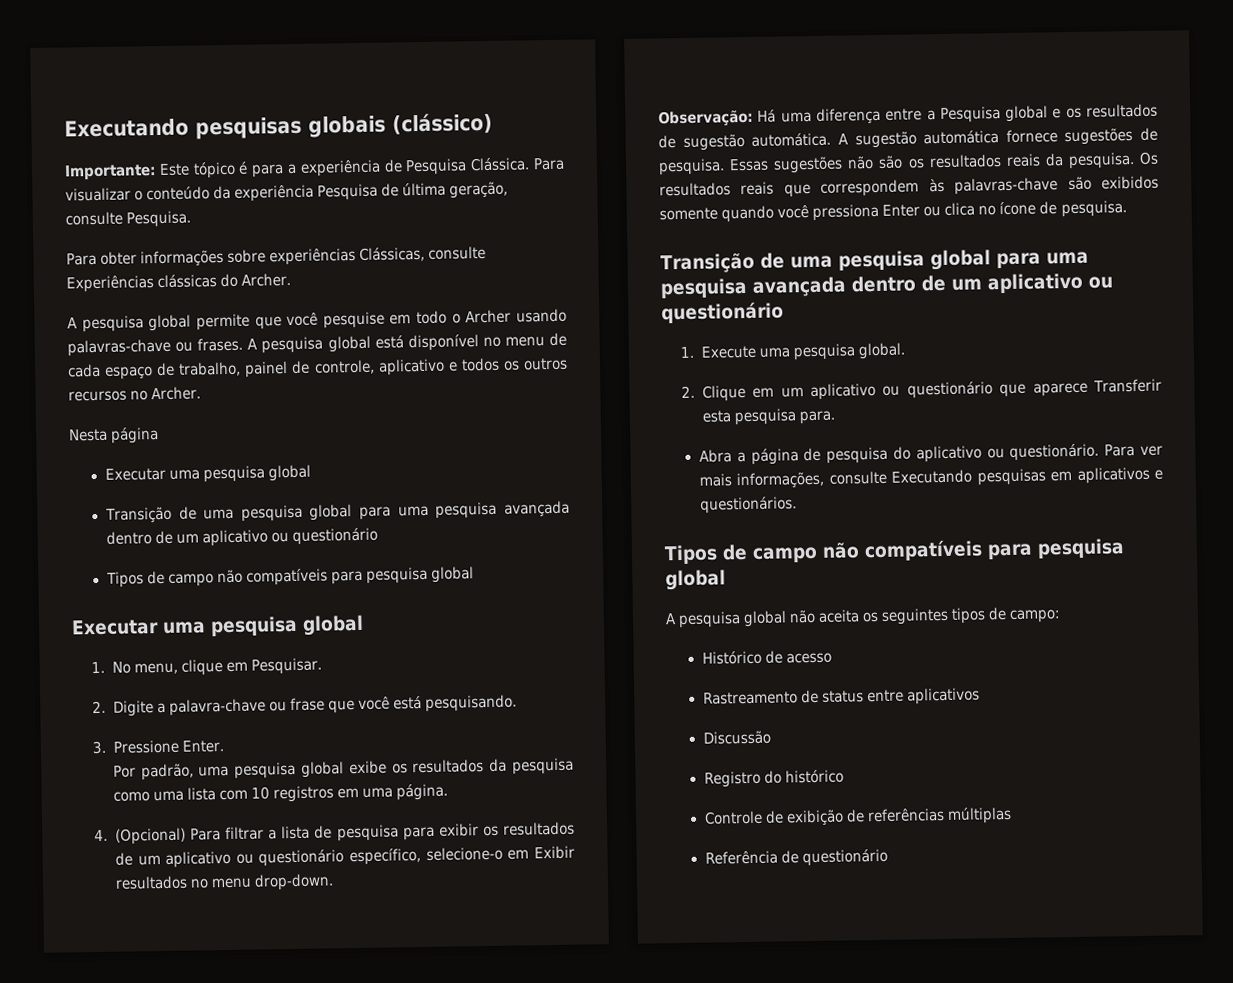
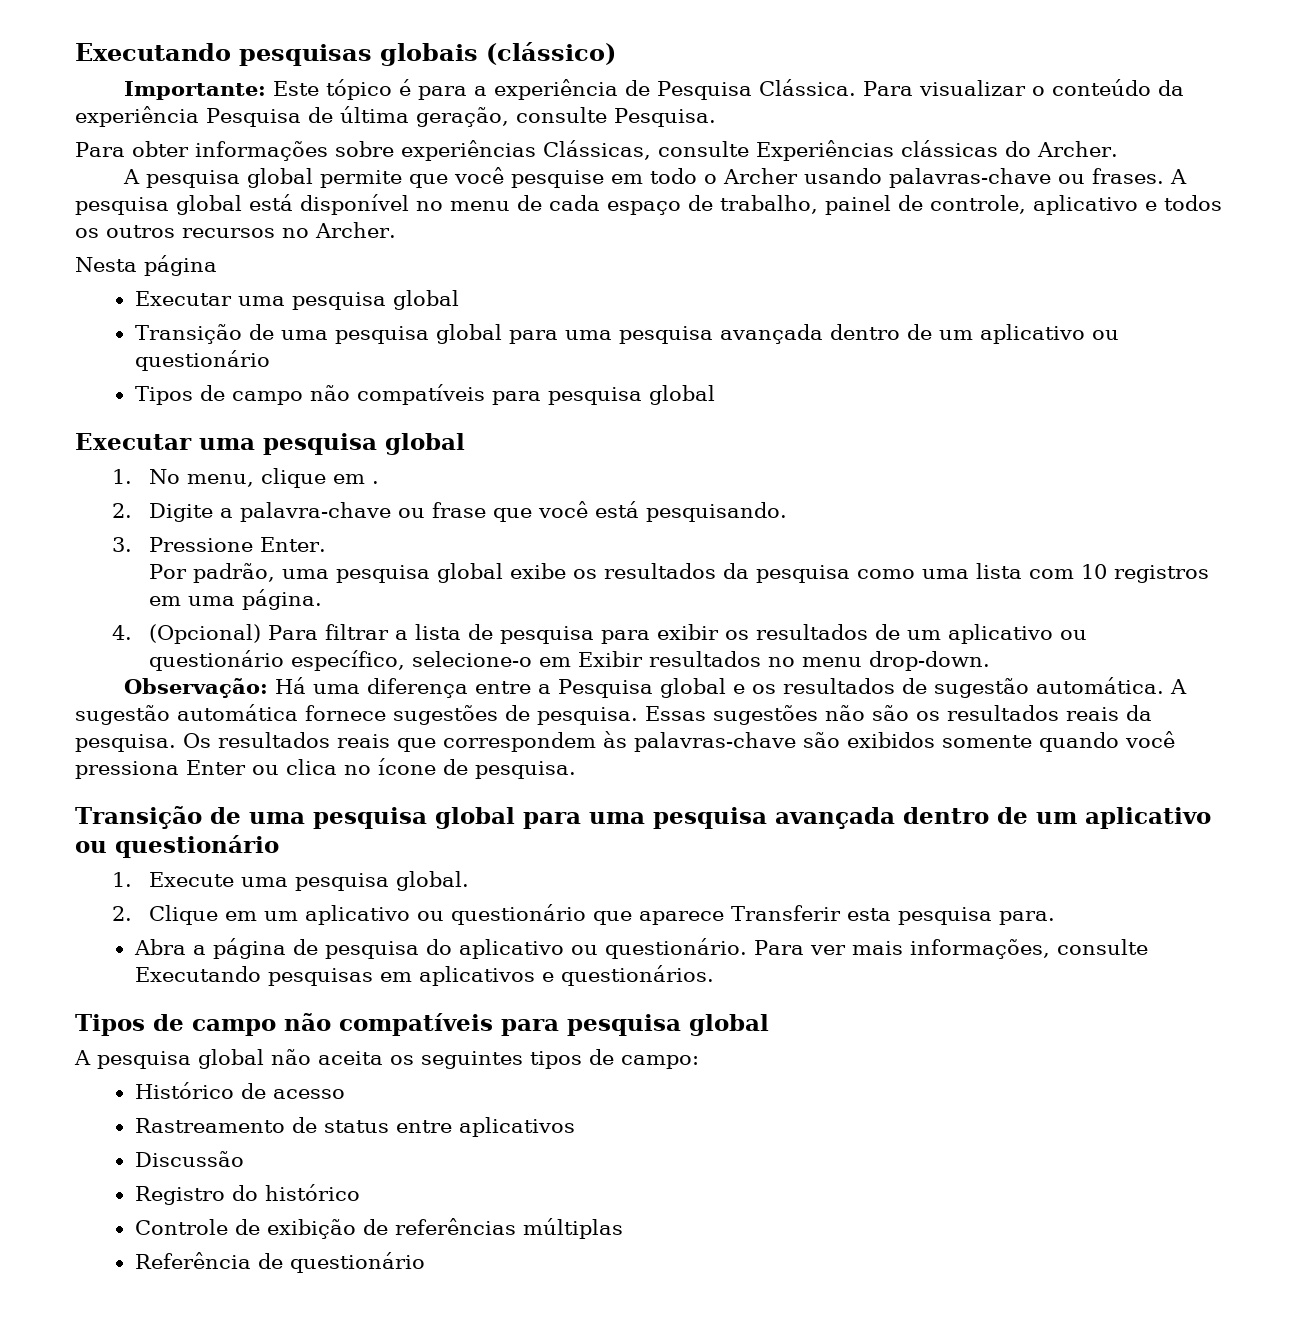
[251,657,323,675] Pesquisar. -> [372,481,380,484] .

